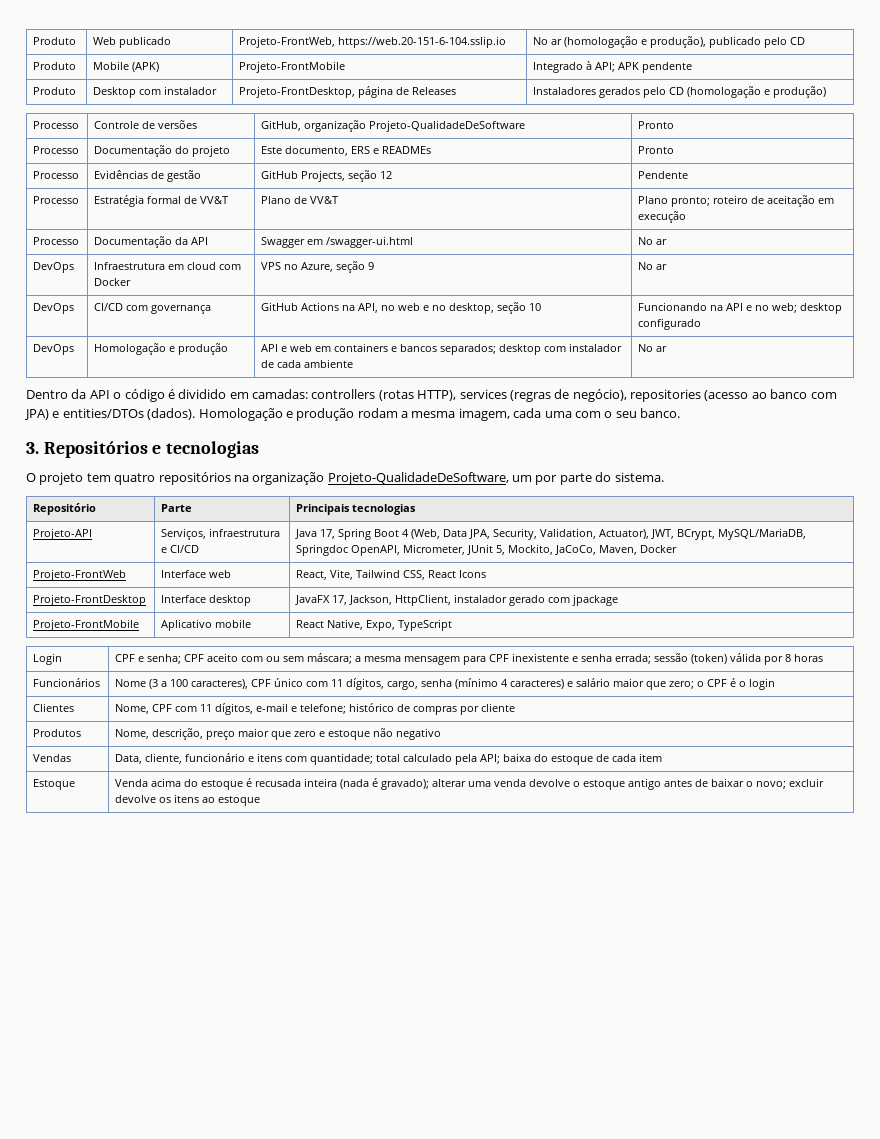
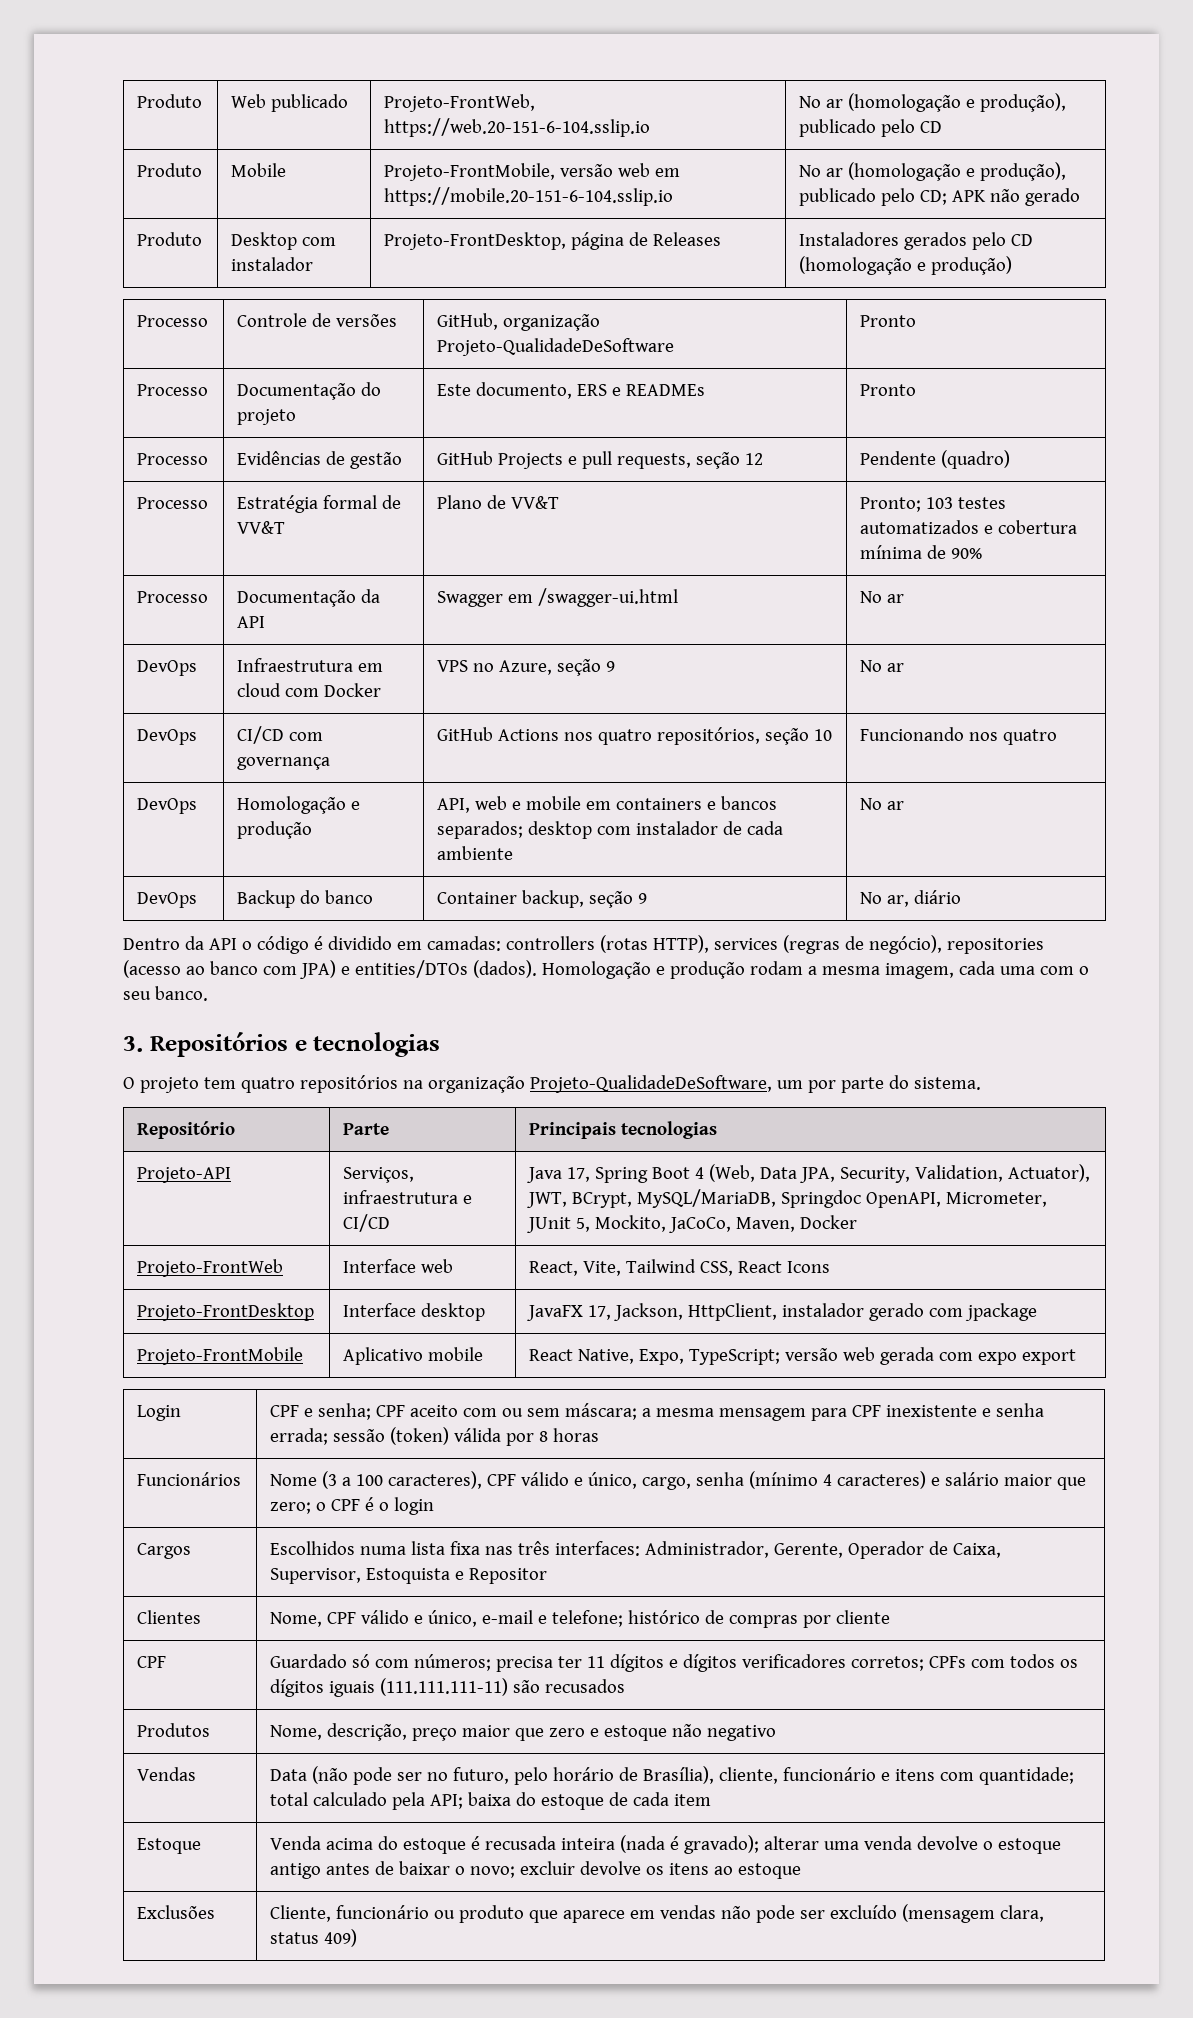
[132,62,160,72] [239,61,346,73] [533,61,693,73] (APK) | Projeto-FrontMobile | Integrado à API; APK pendente -> [384,163,681,181] [384,187,674,206] [799,162,1067,181] [799,188,1081,206] | Projeto-FrontMobile, versão web em https://mobile.20-151-6-104.sslip.io | No ar (homologação e produção), publicado pelo CD; APK não gerado
[301,170,346,182] Projects, -> [498,451,692,469] Projects e pull requests,
(689, 175) none -> [941,450,1011,469] (quadro)
[638,195,835,207] [638,211,687,223] Plano pronto; roteiro de aceitação em execução -> [860,497,1007,512] [860,520,1078,534] [860,545,983,559] Pronto; 103 testes automatizados e cobertura mínima de 90%
[342,302,542,314] [638,302,843,314] [638,318,702,330] na API, no web e no desktop, seção 10 | Funcionando na API e no web; desktop configurado -> [564,727,833,745] [860,727,1058,745] nos quatro repositórios, seção 10 | Funcionando nos quatro
[261,344,313,352] API e web -> [437,796,582,813] API, web e mobile
(668, 349) none -> [137,892,198,908] [237,890,374,908] [437,890,648,908] [860,890,962,907] // DevOps | Backup do banco | Container backup, seção 9 | No ar, diário
[398,619,453,631] TypeScript -> [689,1347,1077,1365] TypeScript; versão web gerada com expo export
[274,678,385,690] único com 11 dígitos, -> [521,1472,638,1489] válido e único,
(776, 684) none -> [137,1543,192,1559] [270,1541,1002,1559] [270,1568,548,1584] // Cargos | Escolhidos numa lista fixa nas três interfaces: Administrador, Gerente, Operador de Caixa, Supervisor, Estoquista e Repositor
[175,703,254,715] com 11 dígitos, -> [361,1610,478,1627] válido e único,
(516, 707) none -> [137,1656,167,1668] [270,1654,1079,1672] [270,1678,626,1697] // CPF | Guardado só com números; precisa ter 11 dígitos e dígitos verificadores corretos; CPFs com todos os dígitos iguais (111.111.111-11) são recusados
[115,754,143,764] Data, -> [270,1766,715,1785] Data (não pode ser no futuro, pelo horário de Brasília),
(261, 801) none -> [137,1905,216,1919] [270,1904,1045,1923] [270,1929,358,1947] // Exclusões | Cliente, funcionário ou produto que aparece em vendas não pode ser excluído (mensagem clara, status 409)

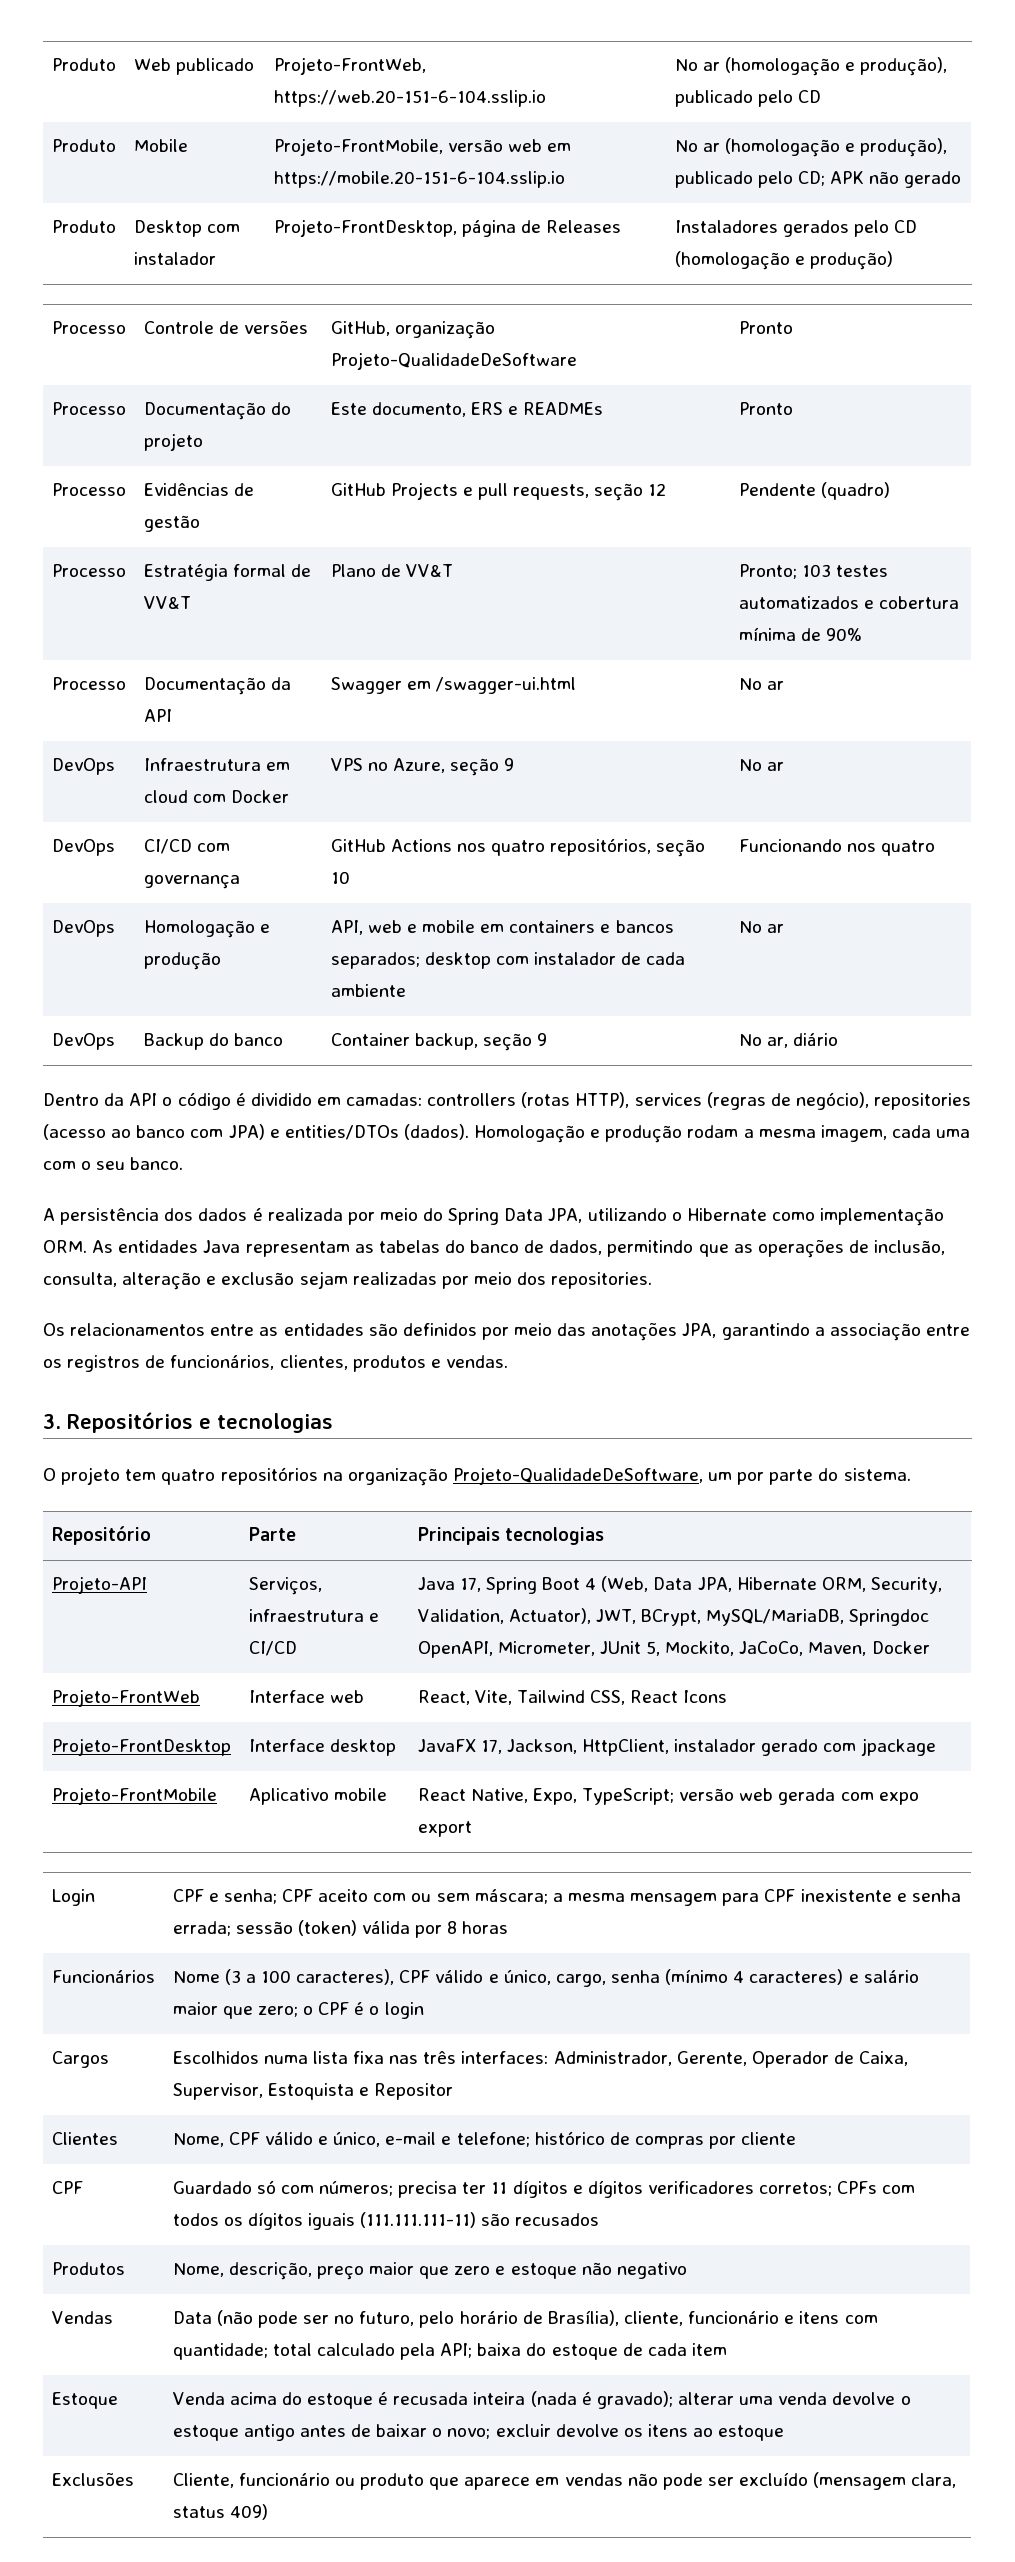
(208, 993) none -> [43,1208,945,1226] [43,1239,946,1258] [43,1271,653,1290] [43,1322,970,1341] [43,1355,508,1372] // A persistência dos dados é realizada por meio do Spring Data JPA, utilizando o Hibernate como implementação ORM. As entidades Java representam as tabelas do banco de dados, permitindo que as operações de inclusão, consulta, alteração e exclusão sejam realizadas por meio dos repositories. // Os relacionamentos entre as entidades são definidos por meio das anotações JPA, garantindo a associação entre os registros de funcionários, clientes, produtos e vendas.
(836, 1175) none -> [736,1577,866,1592] Hibernate ORM,

